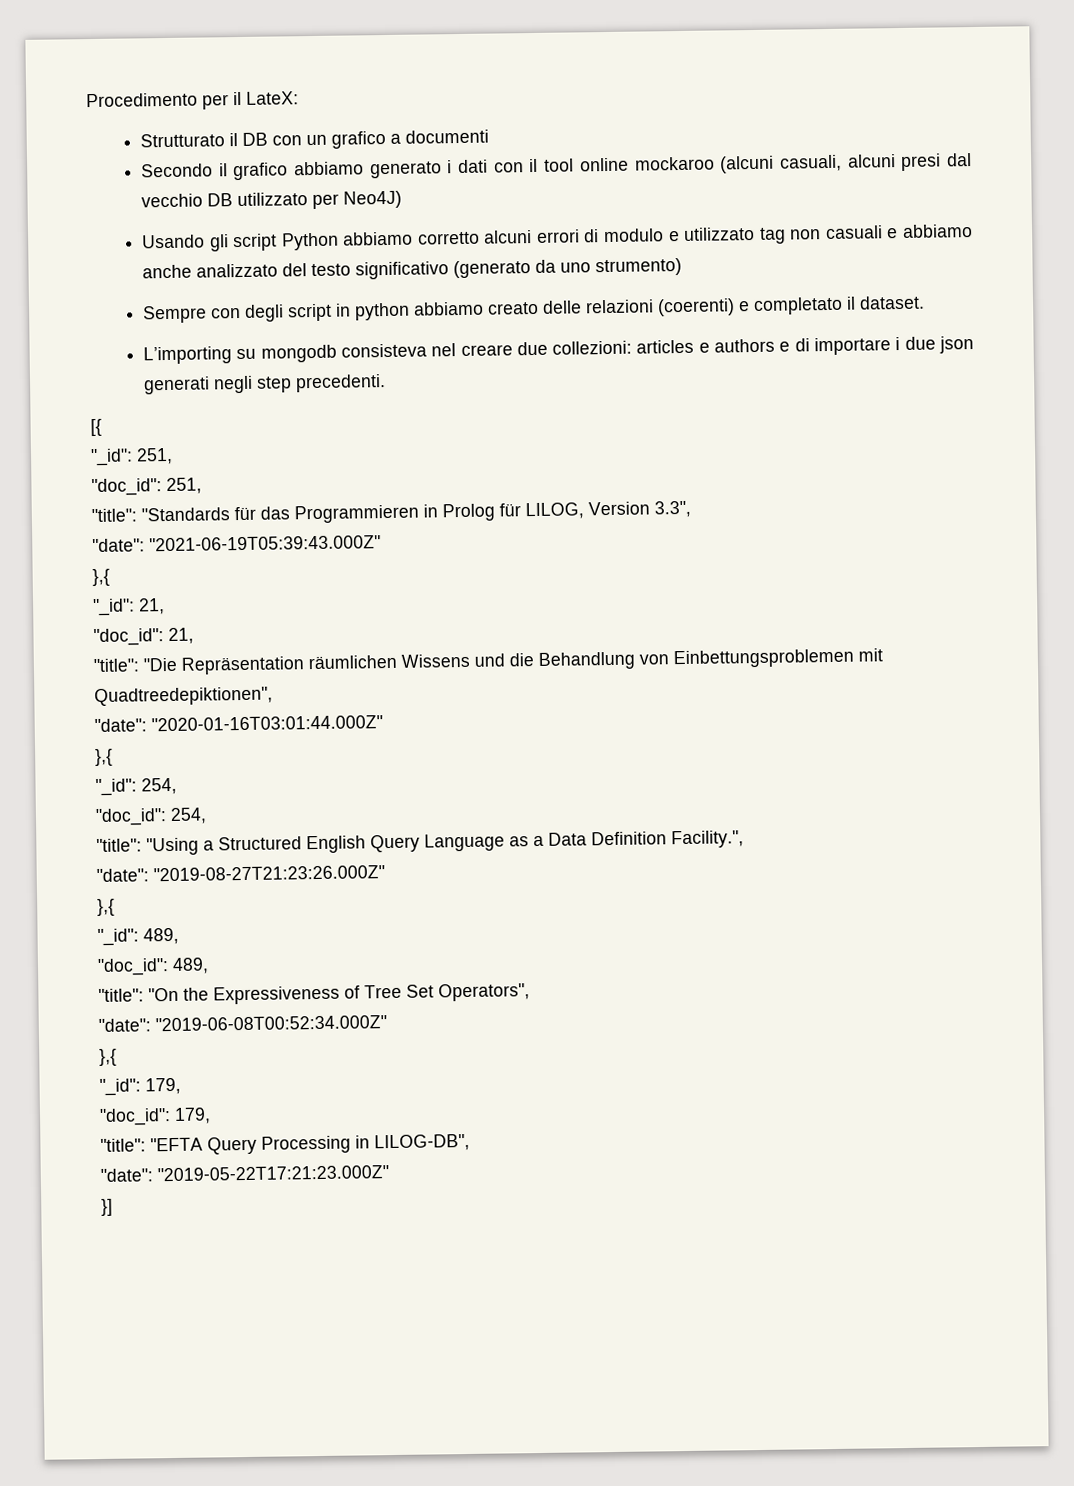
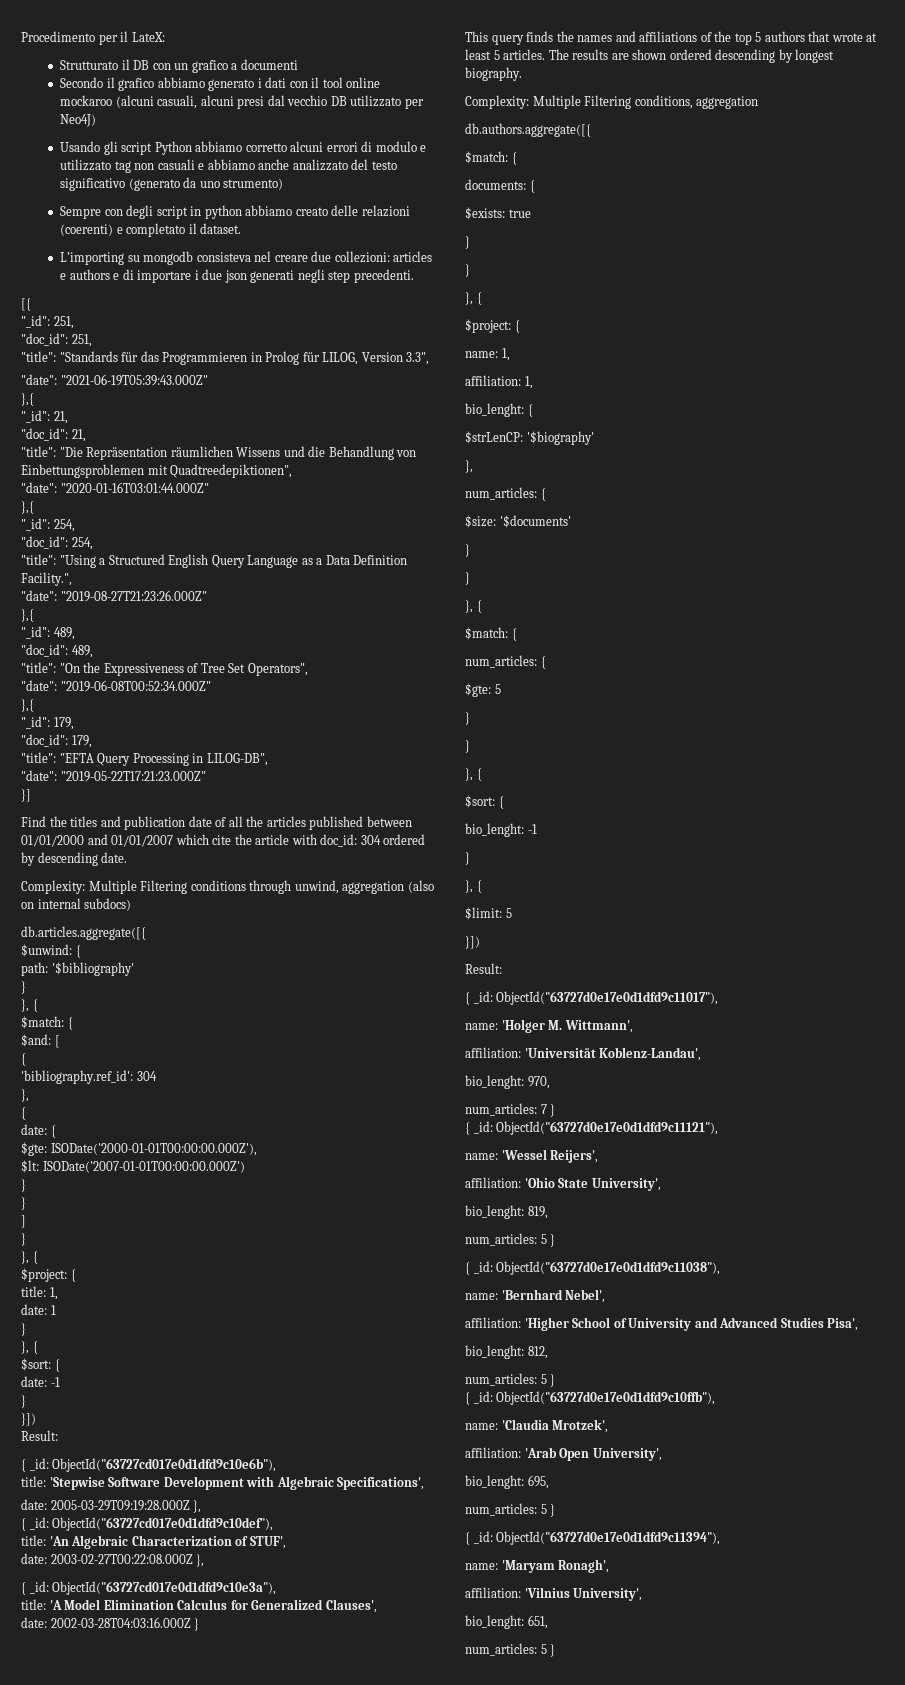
(113, 1207) none -> [21,816,412,830] [21,834,426,847] [21,852,128,866] [21,880,434,894] [21,898,132,911] [21,926,146,940] [21,944,81,958] [21,962,134,976] [21,981,26,994] [21,999,38,1012] [21,1016,73,1030] [21,1034,60,1048] [21,1053,26,1066] [21,1070,157,1084] [21,1089,29,1102] [21,1107,26,1120] [21,1124,56,1138] [21,1142,257,1156] [21,1160,245,1173] [21,1179,26,1192] [21,1197,26,1210] [21,1215,26,1228] [21,1233,26,1246] [21,1251,38,1264] [21,1268,76,1282] [21,1286,58,1300] [21,1304,56,1315] [21,1323,26,1336] [21,1341,38,1354] [21,1358,60,1372] [21,1376,60,1387] [21,1395,26,1408] [21,1413,36,1426] [21,1430,58,1441] [21,1458,277,1472] [21,1476,425,1490] [21,1499,202,1513] [21,1517,274,1531] [21,1535,286,1549] [21,1553,205,1567] [21,1581,277,1595] [21,1599,377,1613] [21,1617,200,1631] [465,31,878,45] [465,49,835,63] [465,67,522,81] [465,95,759,109] [465,123,591,137] [465,151,517,165] [465,179,535,193] [465,207,531,220] [465,236,470,249] [465,264,470,277] [465,292,482,305] [465,319,520,333] [465,348,510,361] [465,375,533,389] [465,403,533,417] [465,431,594,445] [465,460,473,473] [465,487,546,501] [465,515,571,528] [465,544,470,557] [465,572,470,585] [465,600,482,613] [465,627,517,641] [465,655,546,669] [465,683,501,697] [465,712,470,725] [465,740,470,753] [465,768,482,781] [465,795,504,809] [465,823,537,837] [465,852,470,865] [465,880,482,893] [465,907,512,920] [465,936,480,949] [465,963,502,974] [465,991,719,1005] [465,1019,633,1033] [465,1047,702,1061] [465,1075,550,1089] [465,1103,556,1117] [465,1121,719,1135] [465,1149,599,1163] [465,1177,661,1191] [465,1205,548,1219] [465,1233,556,1247] [465,1261,721,1275] [465,1289,606,1303] [465,1317,859,1331] [465,1345,548,1359] [465,1373,556,1387] [465,1391,716,1405] [465,1419,609,1433] [465,1447,662,1461] [465,1475,549,1489] [465,1503,556,1517] [465,1531,721,1545] [465,1559,610,1573] [465,1587,643,1601] [465,1615,548,1629] [465,1643,556,1657] // Find the titles and publication date of all the articles published between 01/01/2000 and 01/01/2007 which cite the article with doc_id: 304 ordered by descending date. // Complexity: Multiple Filtering conditions through unwind, aggregation (also on internal subdocs) // db.articles.aggregate([{ // $unwind: { // path: '$bibliography' // } // }, { // $match: { // $and: [ // { // 'bibliography.ref_id': 304 // }, // { // date: { // $gte: ISODate('2000-01-01T00:00:00.000Z'), // $lt: ISODate('2007-01-01T00:00:00.000Z') // } // } // ] // } // }, { // $project: { // title: 1, // date: 1 // } // }, { // $sort: { // date: -1 // } // }]) // Result: // { _id: ObjectId("63727cd017e0d1dfd9c10e6b"), // title: 'Stepwise Software Development with Algebraic Specifications', // date: 2005-03-29T09:19:28.000Z }, // { _id: ObjectId("63727cd017e0d1dfd9c10def"), // title: 'An Algebraic Characterization of STUF', // date: 2003-02-27T00:22:08.000Z }, // { _id: ObjectId("63727cd017e0d1dfd9c10e3a"), // title: 'A Model Elimination Calculus for Generalized Clauses', // date: 2002-03-28T04:03:16.000Z } // This query finds the names and affiliations of the top 5 authors that wrote at least 5 articles. The results are shown ordered descending by longest biography. // Complexity: Multiple Filtering conditions, aggregation // db.authors.aggregate([{ // $match: { // documents: { // $exists: true // } // } // }, { // $project: { // name: 1, // affiliation: 1, // bio_lenght: { // $strLenCP: '$biography' // }, // num_articles: { // $size: '$documents' // } // } // }, { // $match: { // num_articles: { // $gte: 5 // } // } // }, { // $sort: { // bio_lenght: -1 // } // }, { // $limit: 5 // }]) // Result: // { _id: ObjectId("63727d0e17e0d1dfd9c11017"), // name: 'Holger M. Wittmann', // affiliation: 'Universität Koblenz-Landau', // bio_lenght: 970, // num_articles: 7 } // { _id: ObjectId("63727d0e17e0d1dfd9c11121"), // name: 'Wessel Reijers', // affiliation: 'Ohio State University', // bio_lenght: 819, // num_articles: 5 } // { _id: ObjectId("63727d0e17e0d1dfd9c11038"), // name: 'Bernhard Nebel', // affiliation: 'Higher School of University and Advanced Studies Pisa', // bio_lenght: 812, // num_articles: 5 } // { _id: ObjectId("63727d0e17e0d1dfd9c10ffb"), // name: 'Claudia Mrotzek', // affiliation: 'Arab Open University', // bio_lenght: 695, // num_articles: 5 } // { _id: ObjectId("63727d0e17e0d1dfd9c11394"), // name: 'Maryam Ronagh', // affiliation: 'Vilnius University', // bio_lenght: 651, // num_articles: 5 }

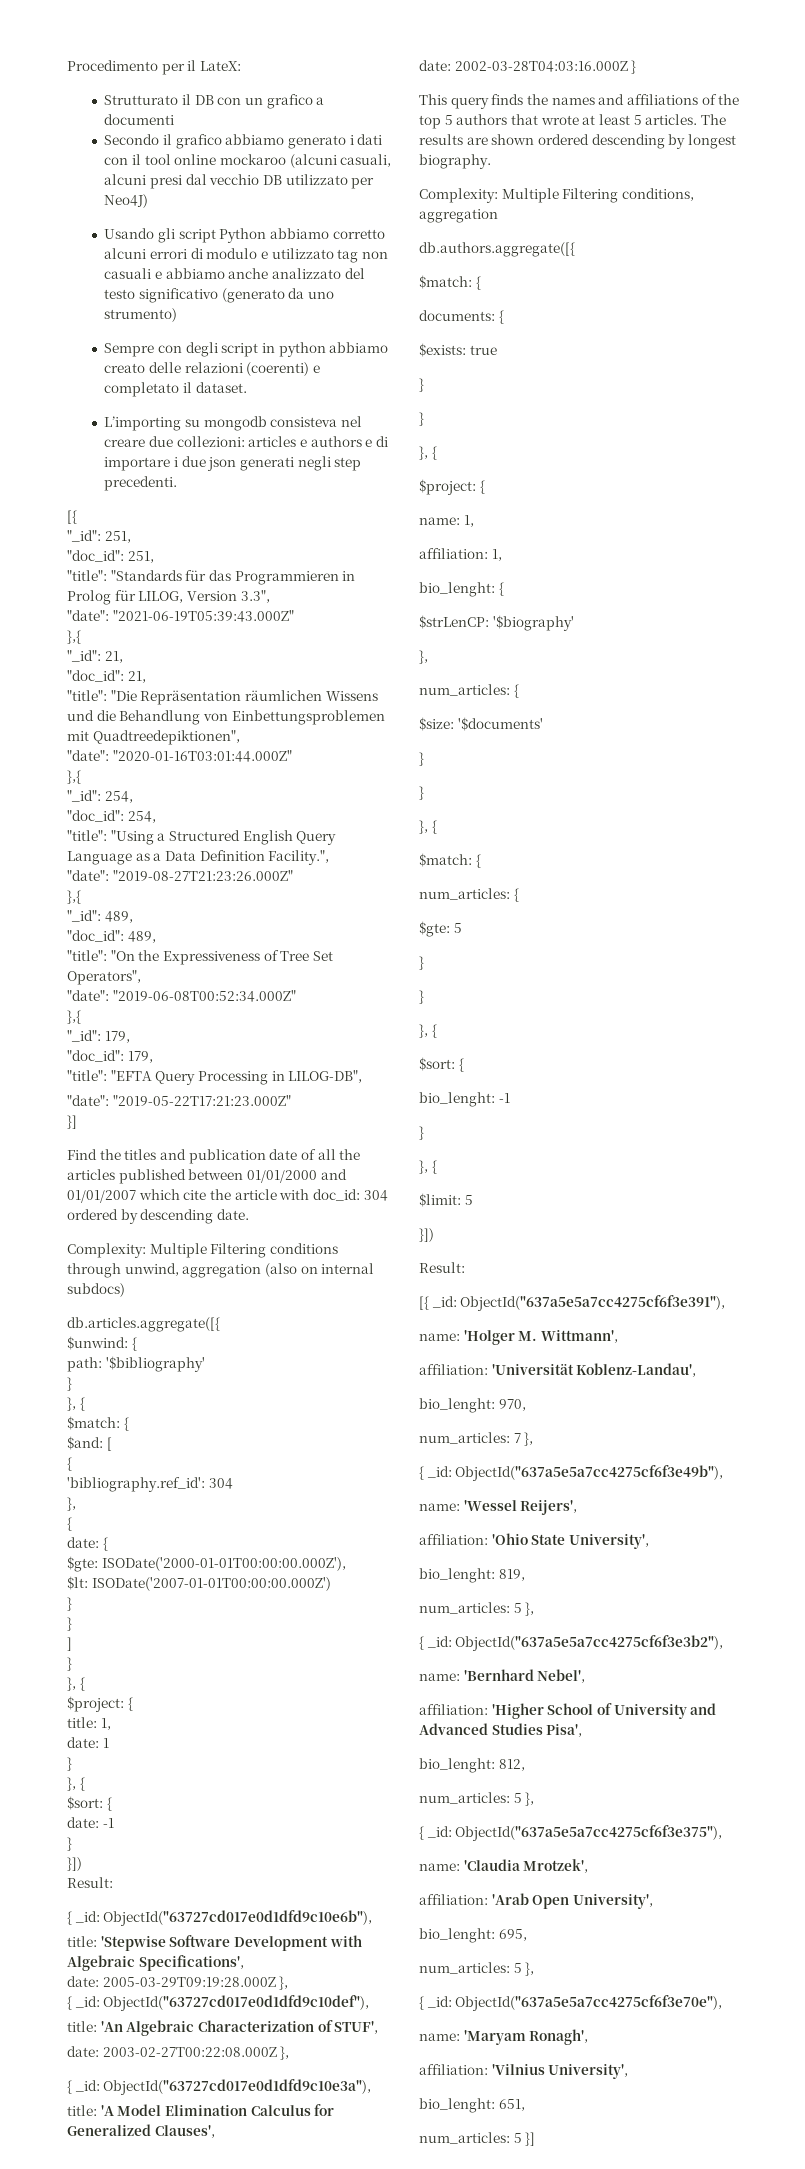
[465,991,719,1005] { _id: ObjectId("63727d0e17e0d1dfd9c11017"), -> [419,1295,726,1311] [{ _id: ObjectId("637a5e5a7cc4275cf6f3e391"),
[550,1104,556,1117] [465,1121,719,1135] } // { _id: ObjectId("63727d0e17e0d1dfd9c11121"), -> [524,1432,534,1446] [419,1465,724,1481] }, // { _id: ObjectId("637a5e5a7cc4275cf6f3e49b"),
[550,1234,556,1247] [465,1261,721,1275] } // { _id: ObjectId("63727d0e17e0d1dfd9c11038"), -> [525,1602,535,1616] [419,1635,724,1651] }, // { _id: ObjectId("637a5e5a7cc4275cf6f3e3b2"),
[550,1374,556,1387] [465,1391,716,1405] } // { _id: ObjectId("63727d0e17e0d1dfd9c10ffb"), -> [525,1792,535,1806] [419,1825,723,1841] }, // { _id: ObjectId("637a5e5a7cc4275cf6f3e375"),
[550,1504,556,1517] [465,1531,721,1545] } // { _id: ObjectId("63727d0e17e0d1dfd9c11394"), -> [525,1962,535,1976] [419,1995,723,2011] }, // { _id: ObjectId("637a5e5a7cc4275cf6f3e70e"),
[550,1644,556,1657] } -> [525,2132,536,2146] }]

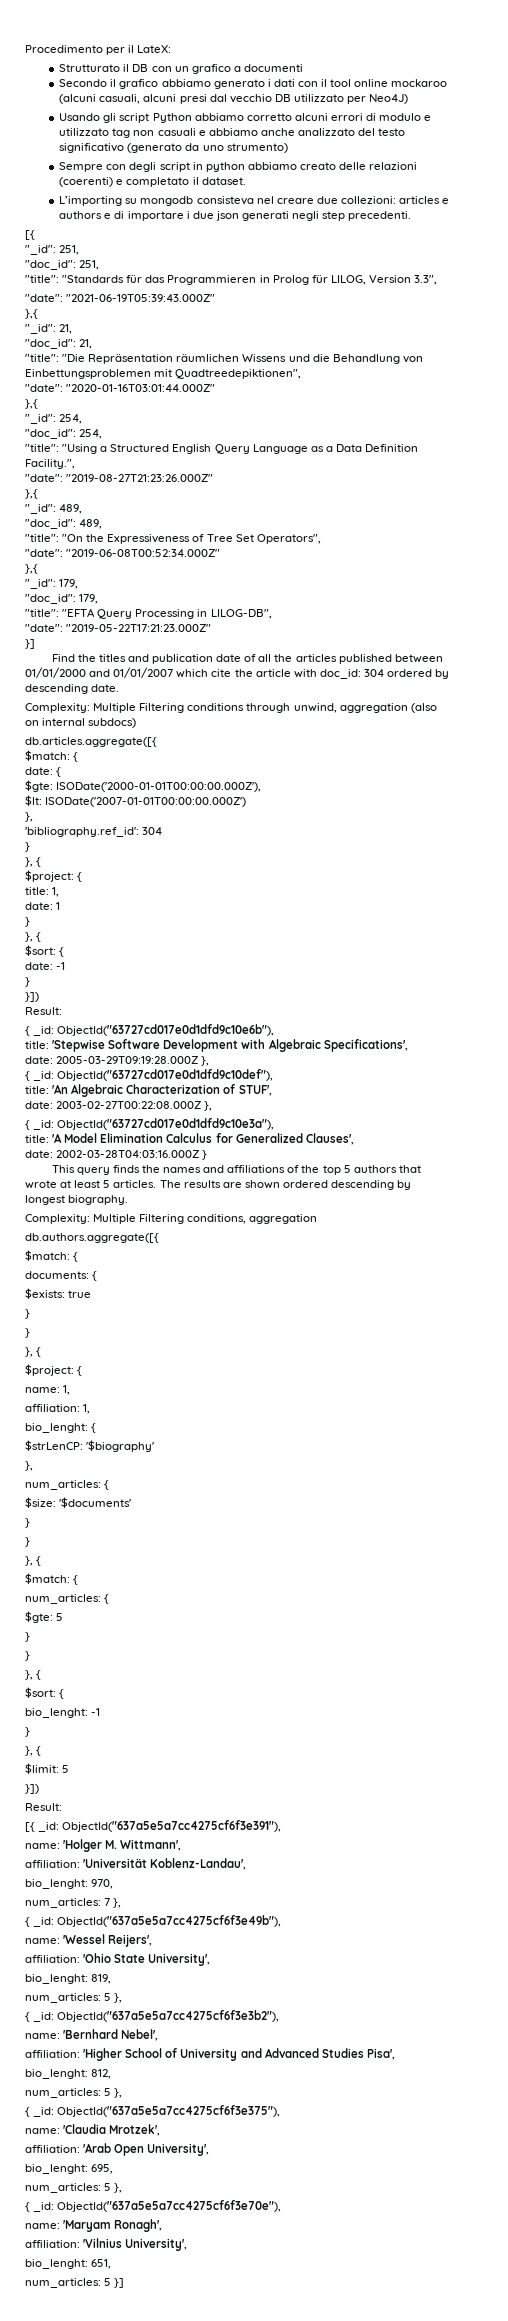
[67,1336,137,1351] [67,1356,205,1372] [67,1377,72,1391] [67,1397,85,1411] [67,1416,129,1431] [67,1436,112,1451] [67,1457,72,1471] [67,1477,233,1492] [67,1497,76,1511] $unwind: { // path: '$bibliography' // } // }, { // $match: { // $and: [ // { // 'bibliography.ref_id': 304 // }, // -> [25,750,70,761] $match:
[67,1597,72,1611] [67,1617,72,1631] [67,1637,72,1651] } // } // ] -> [25,812,33,822] [25,827,163,837] }, // 'bibliography.ref_id': 304

